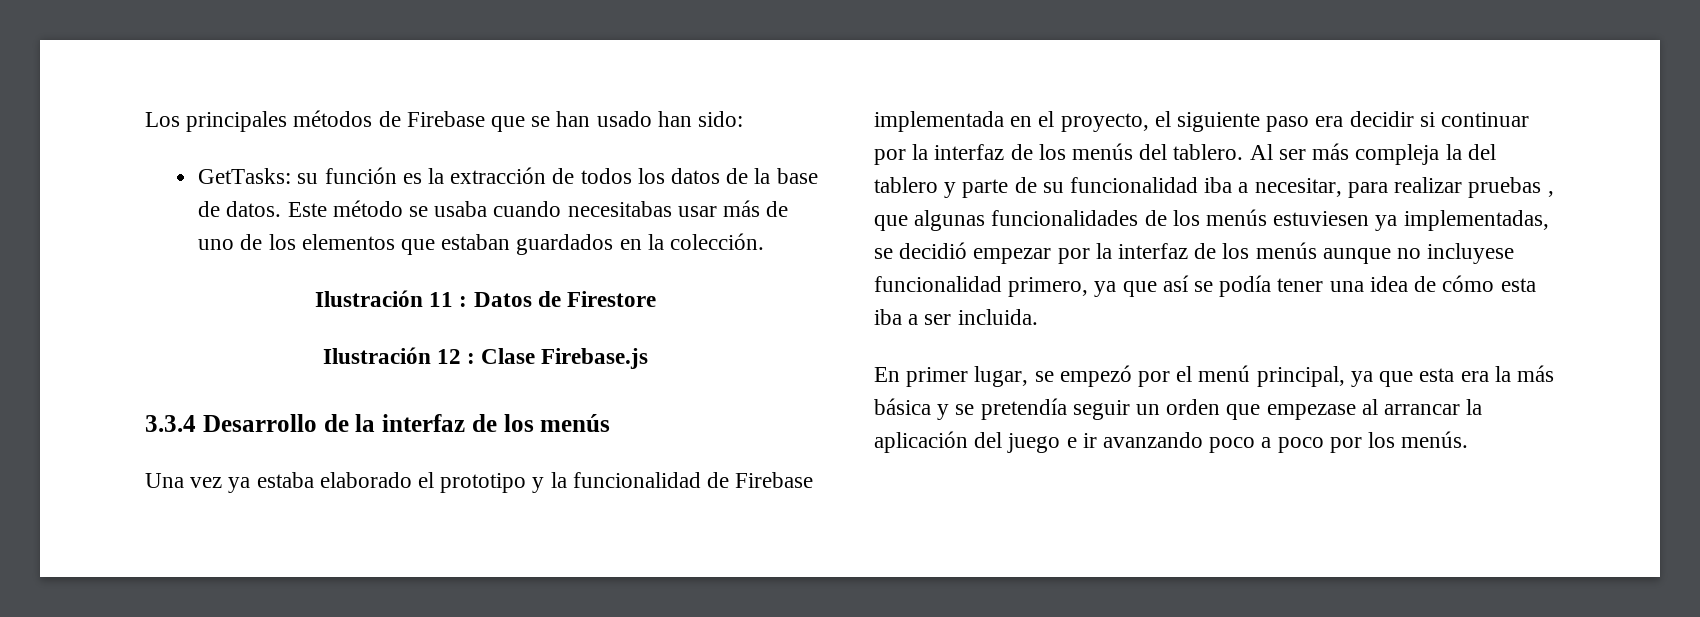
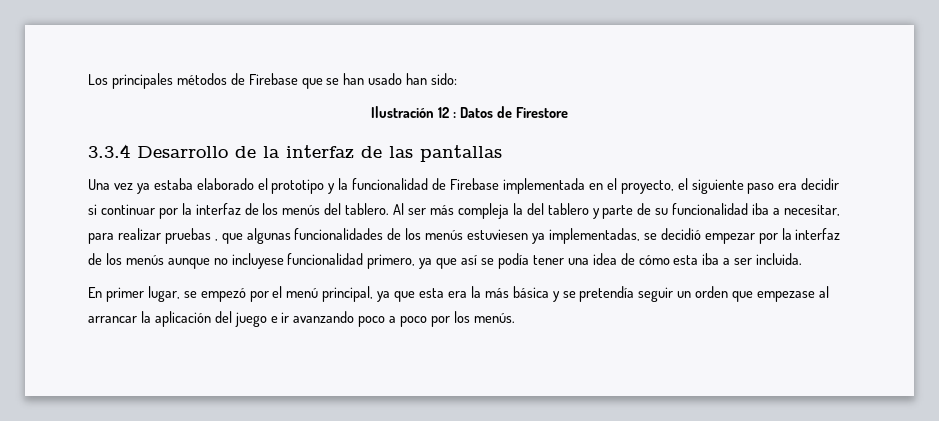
[198,167,818,184] [198,200,789,217] [198,233,765,255] [314,290,454,307] // GetTasks: su función es la extracción de todos los datos de la base de datos. Este método se usaba cuando necesitabas usar más de uno de los elementos que estaban guardados en la colección. // Ilustración 11 -> [371,106,450,118] // Ilustración 12
[322,347,649,369] // Ilustración 12 : Clase Firebase.js -> (568, 112) none
[503,414,611,432] los menús -> [389,145,502,162] las pantallas

